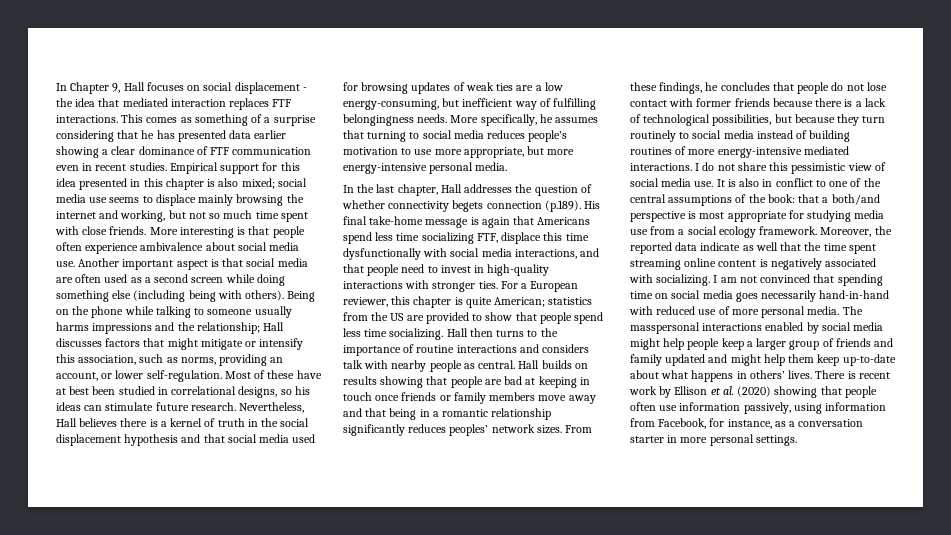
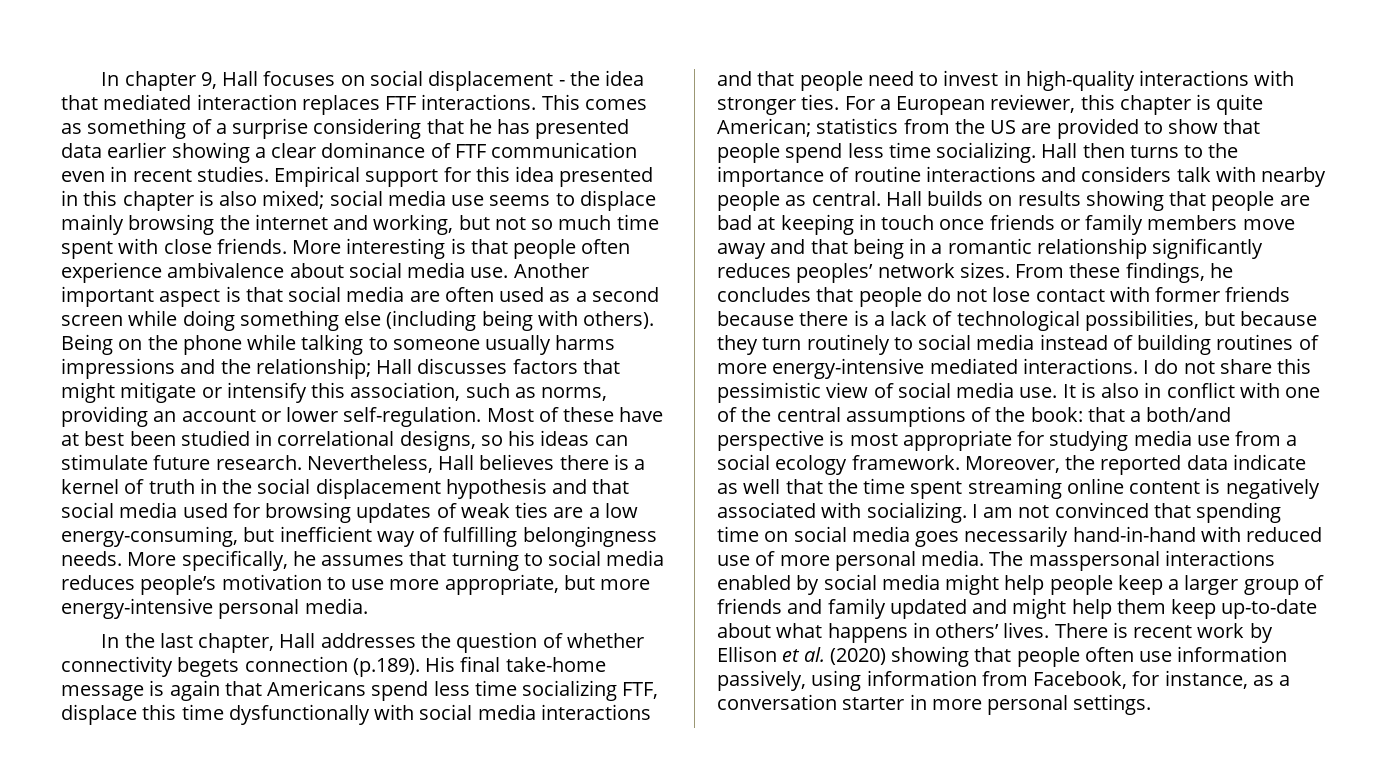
[56,82,110,94] In Chapter -> [101,71,196,91] In chapter
[56,372,98,381] account, -> [181,409,256,422] account
[514,249,577,259] interactions, -> [540,704,651,720] interactions
[815,180,826,187] to -> [1239,382,1280,398] with

